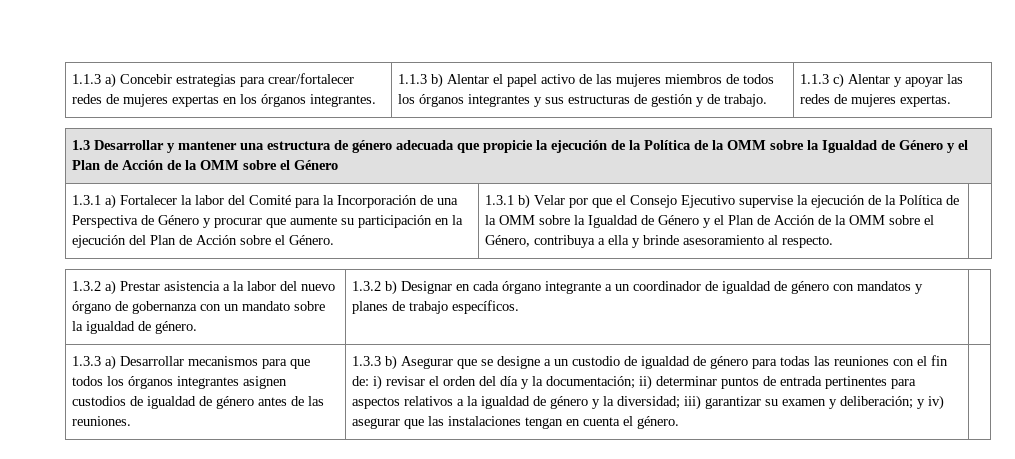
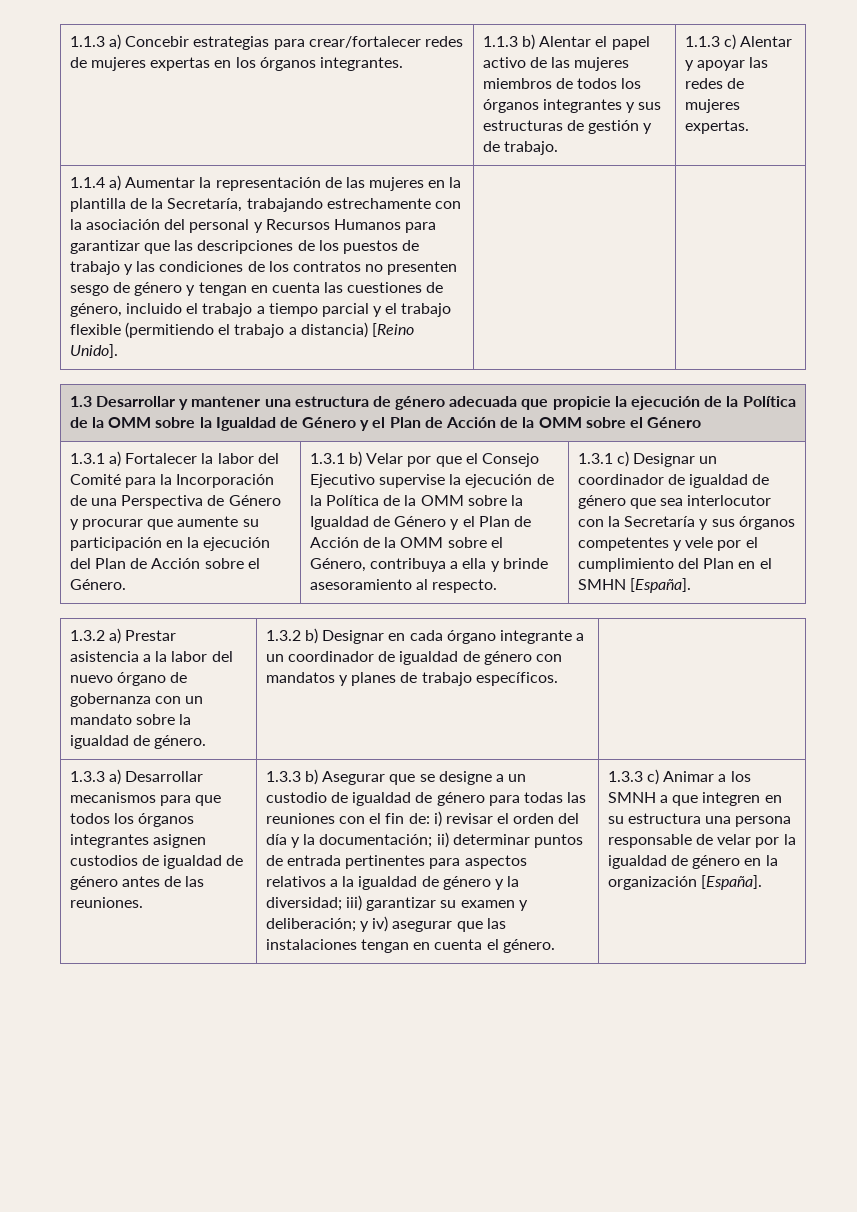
(952, 101) none -> [69,175,462,191] [69,198,461,212] [69,219,437,233] [69,240,420,254] [69,261,458,275] [69,282,444,296] [69,303,452,317] [69,322,414,338] [69,344,118,358] // 1.1.4 a) Aumentar la representación de las mujeres en la plantilla de la Secretaría, trabajando estrechamente con la asociación del personal y Recursos Humanos para garantizar que las descripciones de los puestos de trabajo y las condiciones de los contratos no presenten sesgo de género y tengan en cuenta las cuestiones de género, incluido el trabajo a tiempo parcial y el trabajo flexible (permitiendo el trabajo a distancia) [Reino Unido]. | |
(834, 242) none -> [577,451,718,467] [577,474,770,488] [577,495,772,509] [577,516,795,530] [577,537,758,551] [577,558,772,572] [577,578,691,593] 1.3.1 c) Designar un coordinador de igualdad de género que sea interlocutor con la Secretaría y sus órganos competentes y vele por el cumplimiento del Plan en el SMHN [España].
(680, 422) none -> [607,769,751,785] [607,792,782,806] [607,813,792,827] [607,834,796,848] [607,855,778,869] [607,875,762,890] 1.3.3 c) Animar a los SMNH a que integren en su estructura una persona responsable de velar por la igualdad de género en la organización [España].

